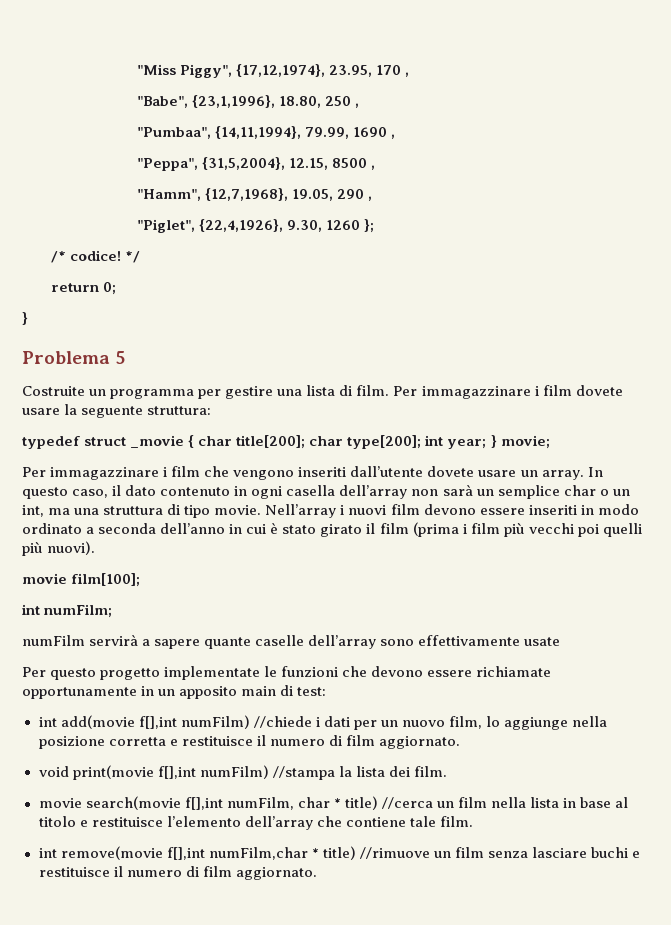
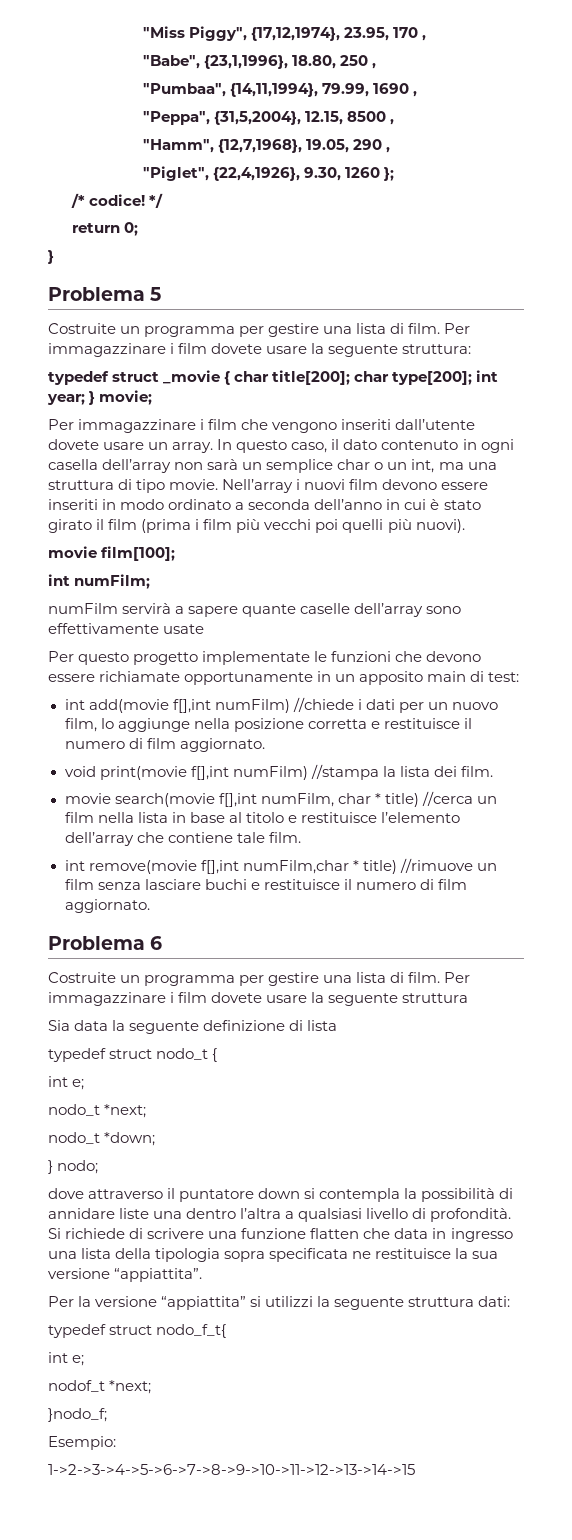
(317, 873) none -> [48,936,163,950] [48,972,471,986] [48,992,469,1006] [48,1020,338,1034] [48,1048,218,1062] [48,1076,85,1090] [48,1104,147,1118] [48,1132,156,1146] [48,1160,99,1174] [48,1188,514,1202] [48,1208,512,1222] [48,1228,513,1242] [48,1248,499,1262] [48,1268,203,1282] [48,1296,511,1310] [48,1324,227,1338] [48,1352,85,1366] [48,1380,152,1394] [48,1408,107,1422] [48,1436,116,1450] [48,1464,415,1475] // Problema 6 // Costruite un programma per gestire una lista di film. Per immagazzinare i film dovete usare la seguente struttura // Sia data la seguente definizione di lista // typedef struct nodo_t { // int e; // nodo_t *next; // nodo_t *down; // } nodo; // dove attraverso il puntatore down si contempla la possibilità di annidare liste una dentro l’altra a qualsiasi livello di profondità. Si richiede di scrivere una funzione flatten che data in ingresso una lista della tipologia sopra specificata ne restituisce la sua versione “appiattita”. // Per la versione “appiattita” si utilizzi la seguente struttura dati: // typedef struct nodo_f_t{ // int e; // nodof_t *next; // }nodo_f; // Esempio: // 1->2->3->4->5->6->7->8->9->10->11->12->13->14->15

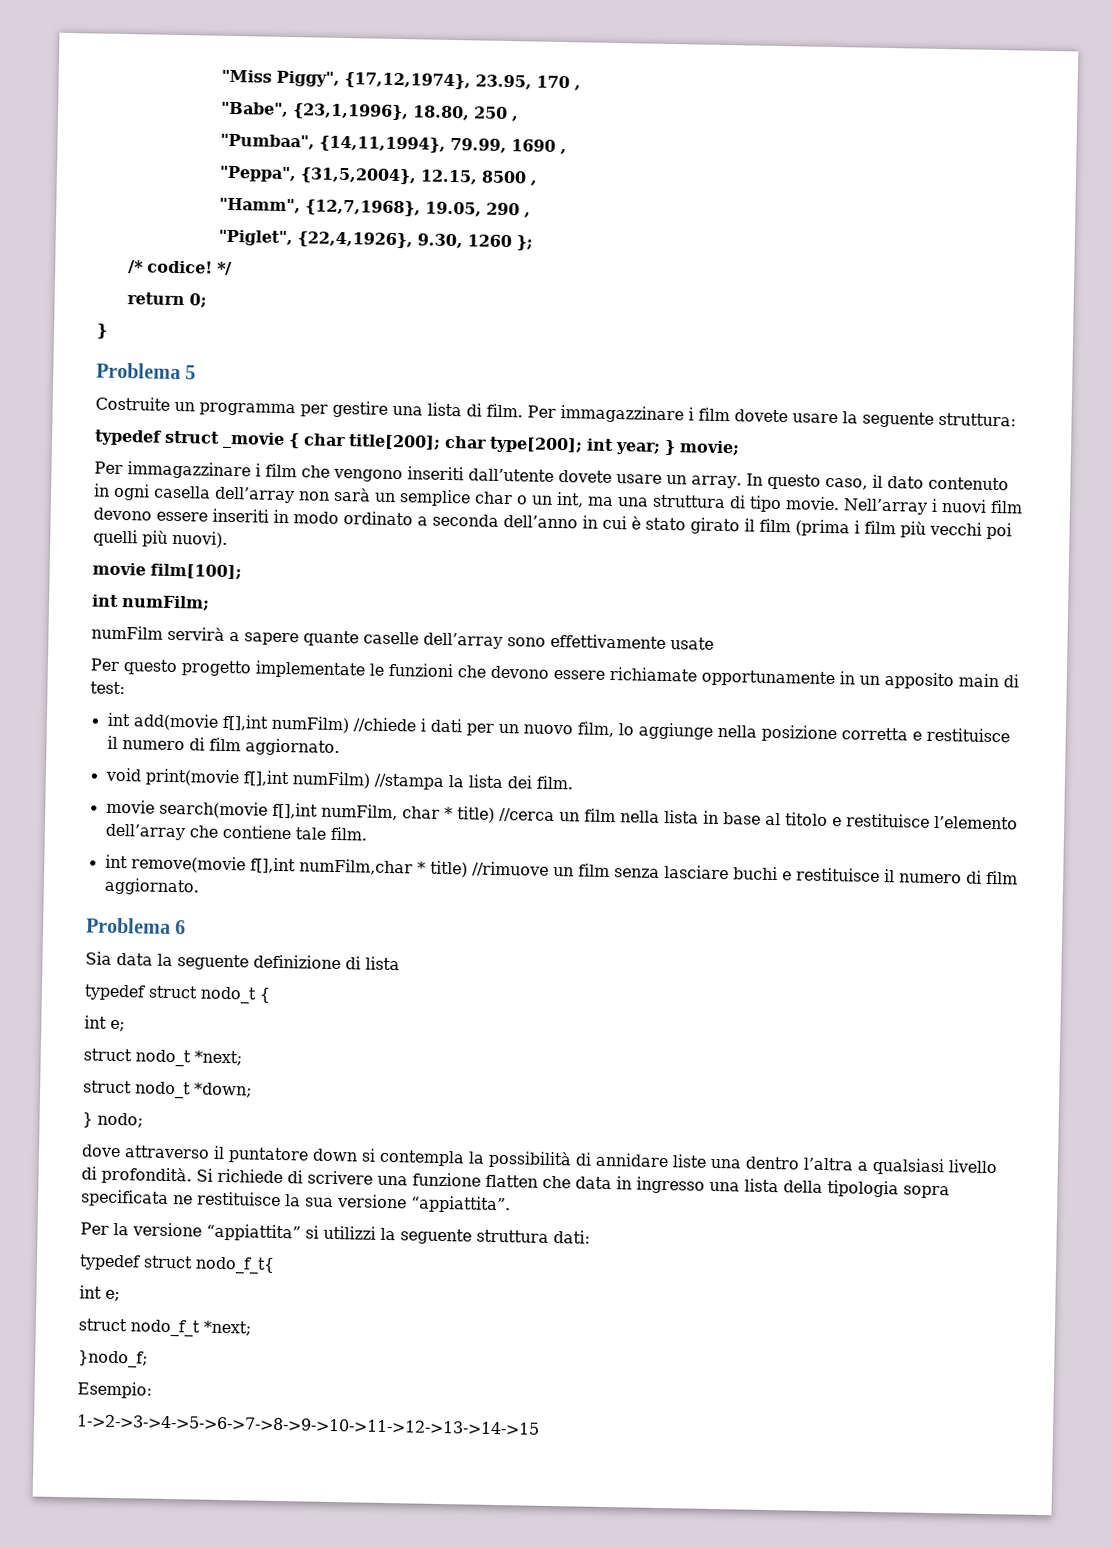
[48,972,471,986] [48,992,469,1006] // Costruite un programma per gestire una lista di film. Per immagazzinare i film dovete usare la seguente struttura -> (187, 927) none
(85, 1084) none -> [83,1048,132,1062] struct
(147, 1111) none -> [83,1080,132,1094] struct
[48,1380,105,1392] nodof_t -> [78,1318,200,1337] struct nodo_f_t

